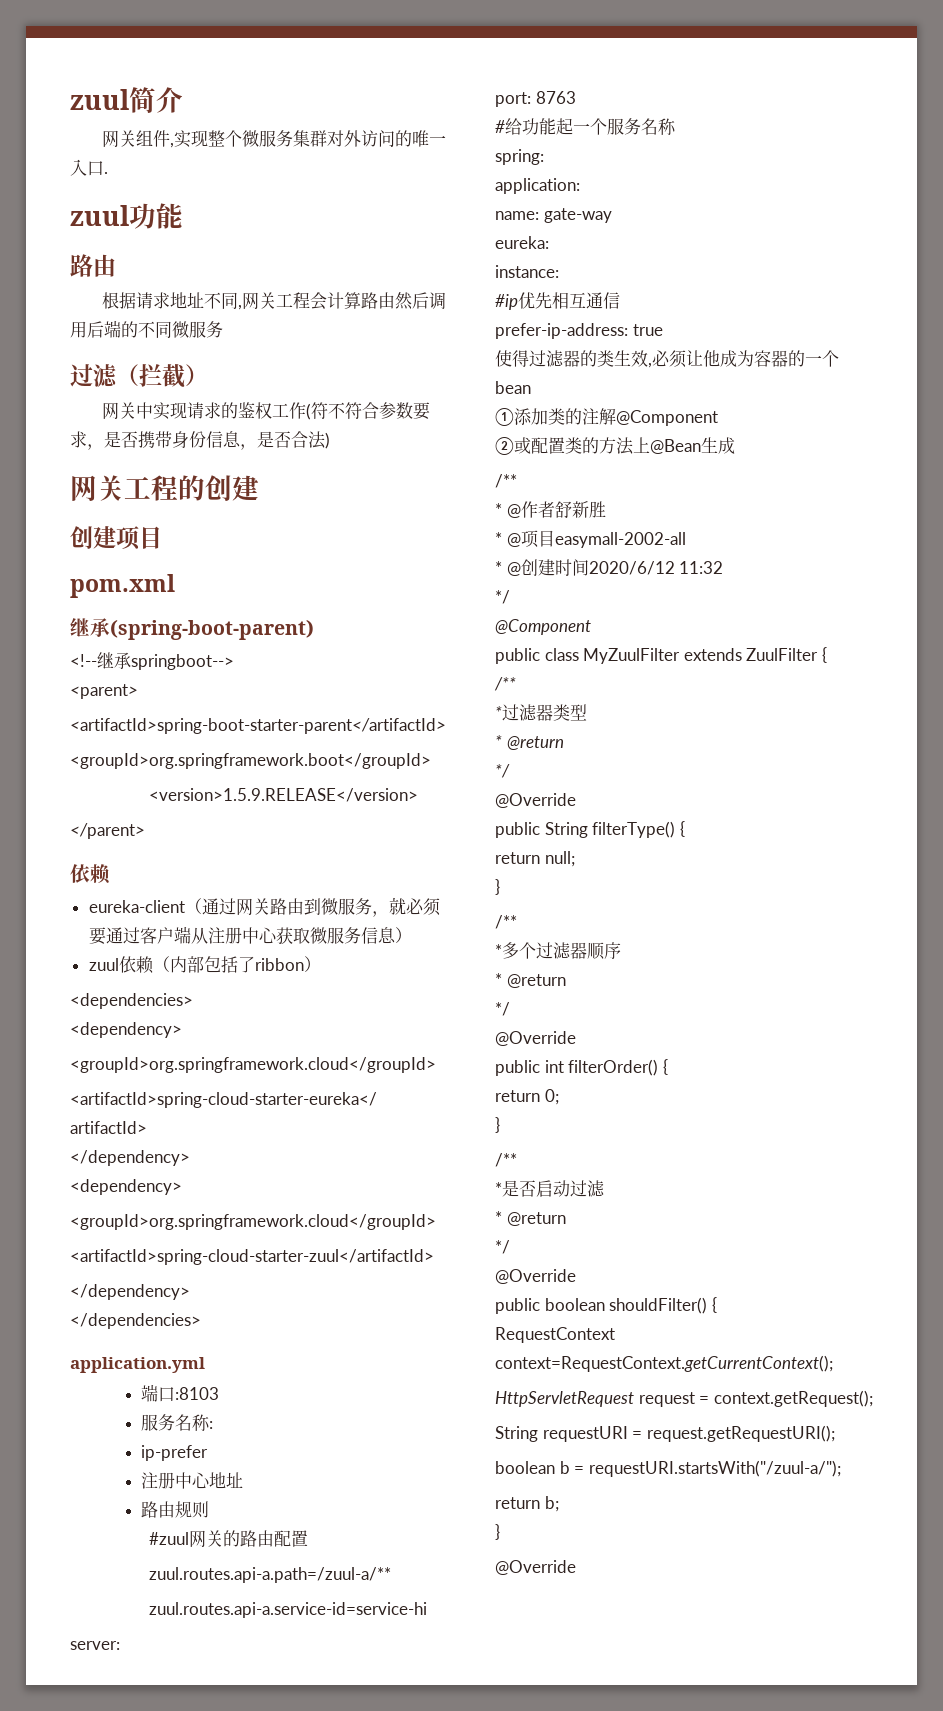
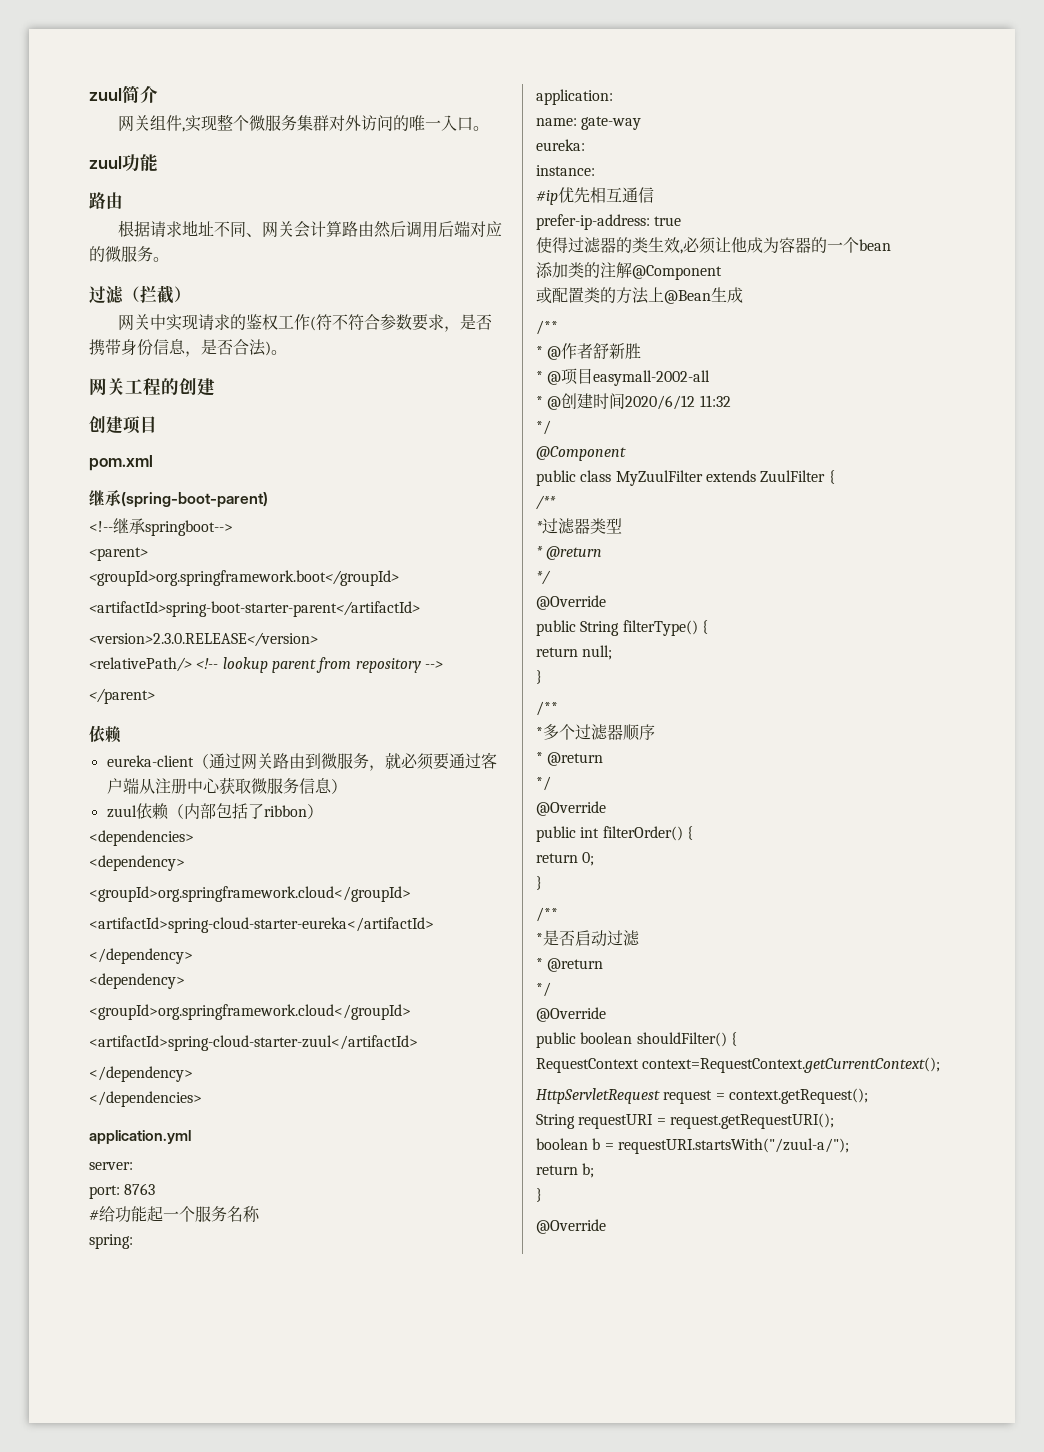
[104,172,108,174] . -> [473,126,490,131] 。
[237,292,310,310] ,网关工程 -> [246,221,295,238] 、网关
[121,321,223,338] 的不同微服务 -> [470,221,503,237] [89,246,169,262] 对应的微服务。
(330, 440) none -> [271,350,287,355] 。
(138, 691) none -> [89,570,399,586] // <groupId>org.springframework.boot</groupId>
[70,753,431,769] [148,788,418,802] <groupId>org.springframework.boot</groupId> // <version>1.5.9.RELEASE</version> -> [89,632,318,647] [89,657,443,673] <version>2.3.0.RELEASE</version> // <relativePath/> <!-- lookup parent from repository -->
[141,1384,220,1402] [141,1414,214,1431] [141,1445,209,1461] [141,1472,244,1489] [141,1501,210,1518] [148,1530,308,1548] [148,1567,391,1583] [148,1602,427,1618] // 端口:8103 // 服务名称: // ip-prefer // 注册中心地址 // 路由规则 // #zuul网关的路由配置 // zuul.routes.api-a.path=/zuul-a/** // zuul.routes.api-a.service-id=service-hi -> (191, 1137) none
[495,408,514,426] ① -> (891, 245) none
[495,437,514,455] ② -> (722, 272) none

